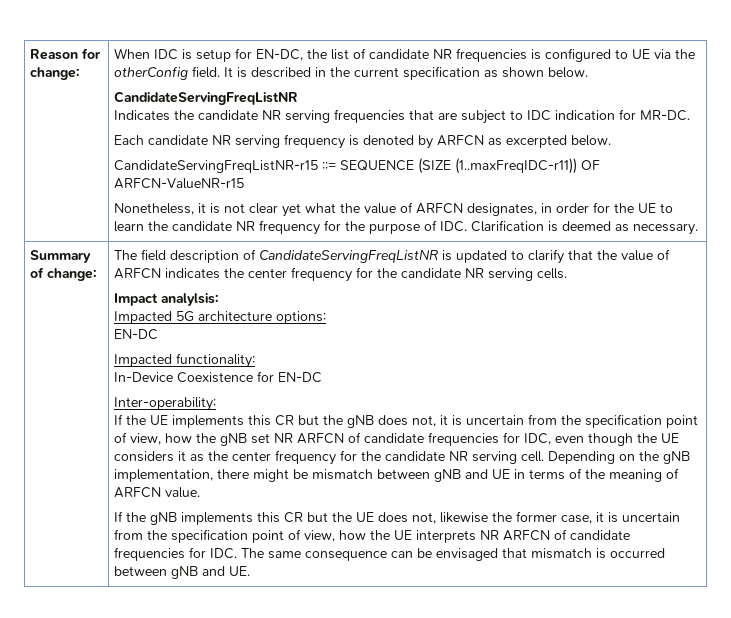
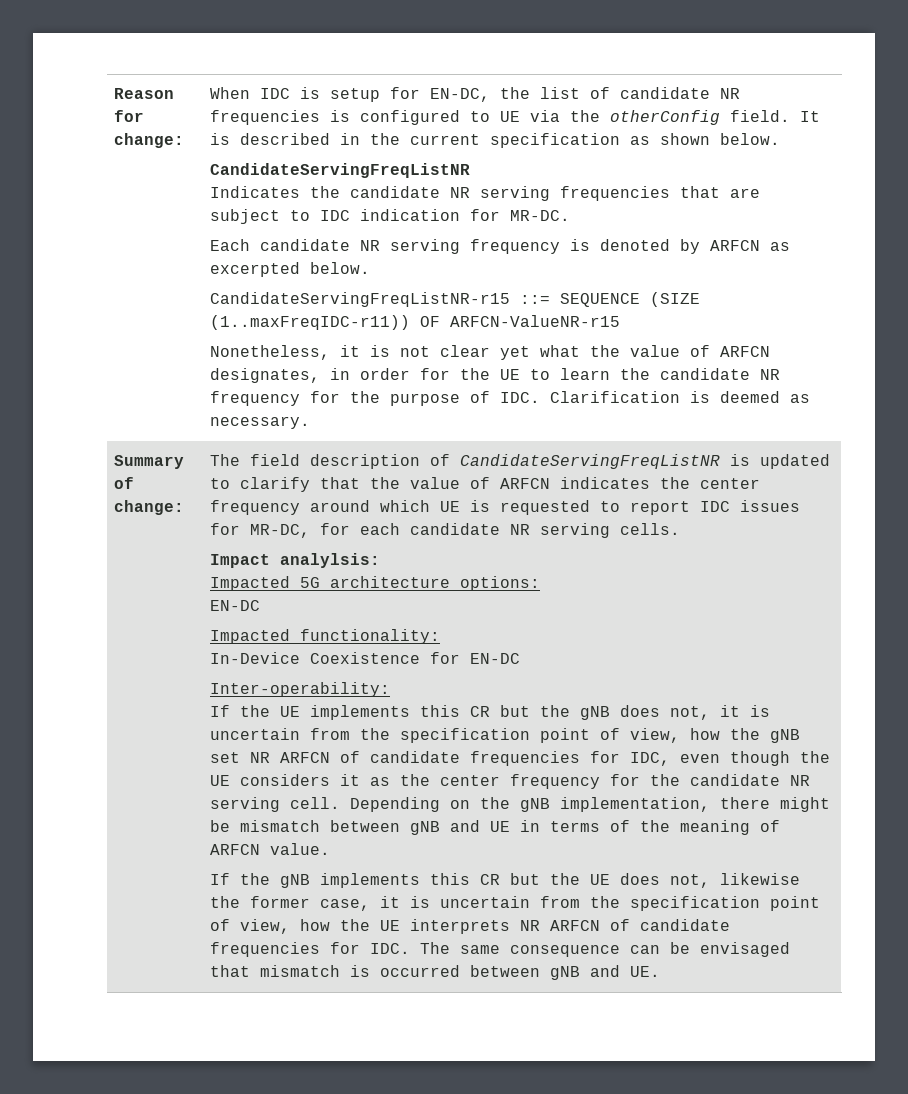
[356,267,398,278] for the -> [310,500,801,515] [210,523,401,538] around which UE is requested to report IDC issues for MR-DC, for each

